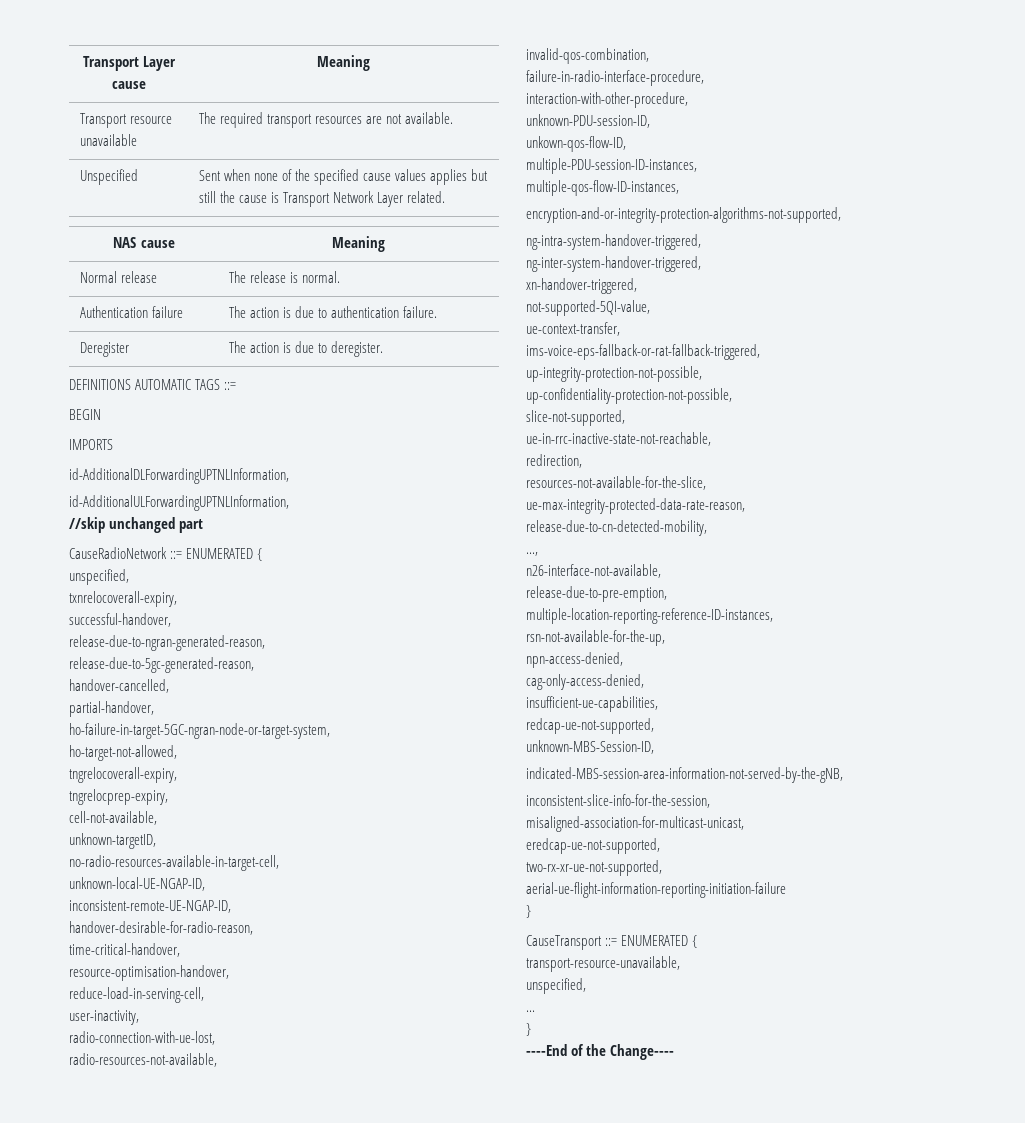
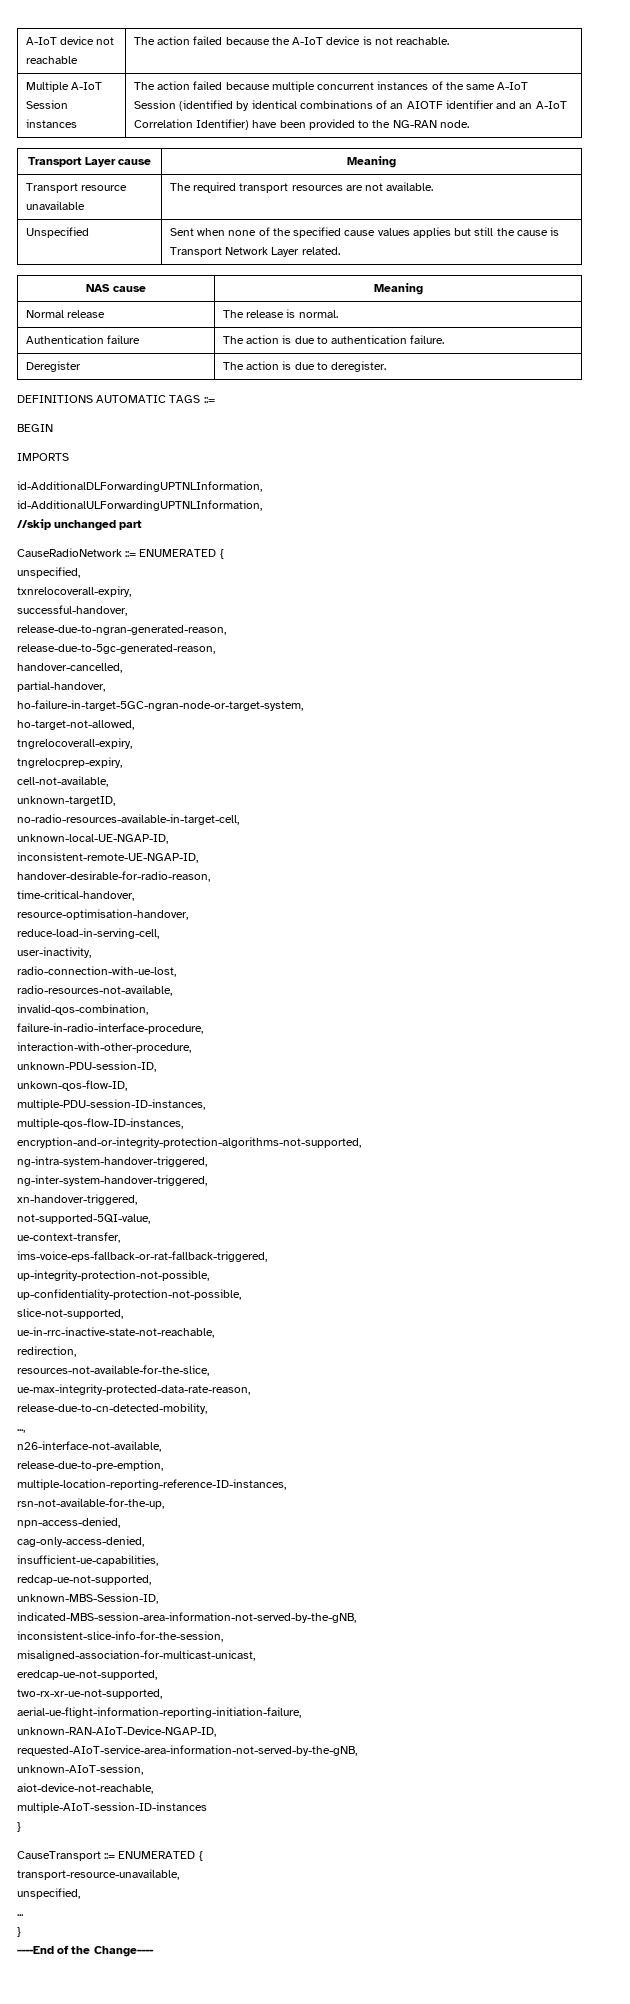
(82, 63) none -> [25,36,115,45] [25,56,78,64] [133,36,450,45] [25,81,103,92] [25,100,68,109] [25,119,77,128] [133,81,529,92] [133,100,567,111] [133,119,469,130] A-IoT device not reachable | The action failed because the A-IoT device is not reachable. // Multiple A-IoT Session instances | The action failed because multiple concurrent instances of the same A-IoT Session (identified by identical combinations of an AIOTF identifier and an A-IoT Correlation Identifier) have been provided to the NG-RAN node. //
[526,882,786,898] aerial-ue-flight-information-reporting-initiation-failure -> [17,1707,301,1718] [17,1726,216,1737] [17,1745,357,1756] [17,1764,143,1775] [17,1783,153,1794] [17,1802,207,1813] aerial-ue-flight-information-reporting-initiation-failure, // unknown-RAN-AIoT-Device-NGAP-ID, // requested-AIoT-service-area-information-not-served-by-the-gNB, // unknown-AIoT-session, // aiot-device-not-reachable, // multiple-AIoT-session-ID-instances

